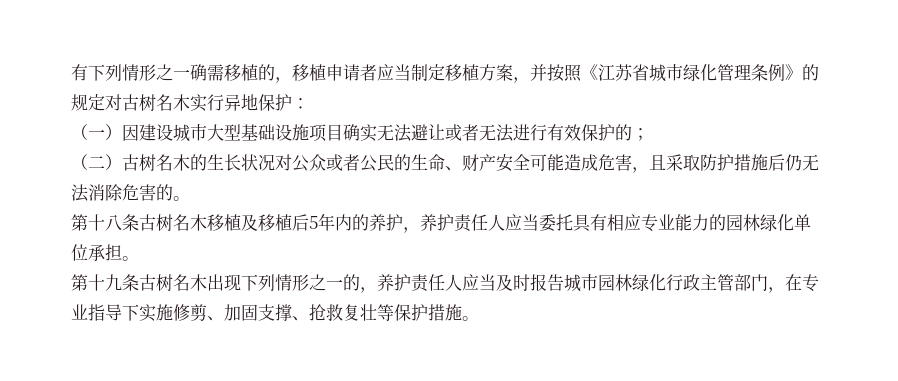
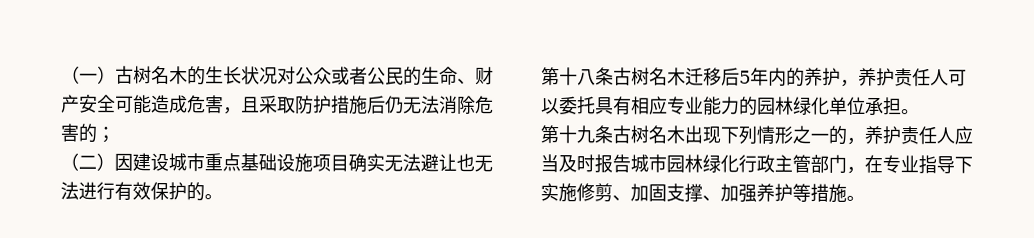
[71,64,819,83] [71,94,309,112] [71,124,649,142] [71,154,105,170] 有下列情形之一确需移植的，移植申请者应当制定移植方案，并按照《江苏省城市绿化管理条例》的规定对古树名木实行异地保护： // （一）因建设城市大型基础设施项目确实无法避让或者无法进行有效保护的； // （二 -> [61,65,98,84] （一
(173, 192) none -> [96,126,115,143] [60,152,493,173] [60,181,205,202] ； // （二）因建设城市重点基础设施项目确实无法避让也无法进行有效保护的
[207,214,292,231] 移植及移植 -> [685,67,722,86] 迁移
[505,214,539,231] 应当 -> [948,69,967,87] [541,98,560,115] 可以
[309,304,428,321] 抢救复壮等保护 -> [720,183,811,203] 加强养护等

